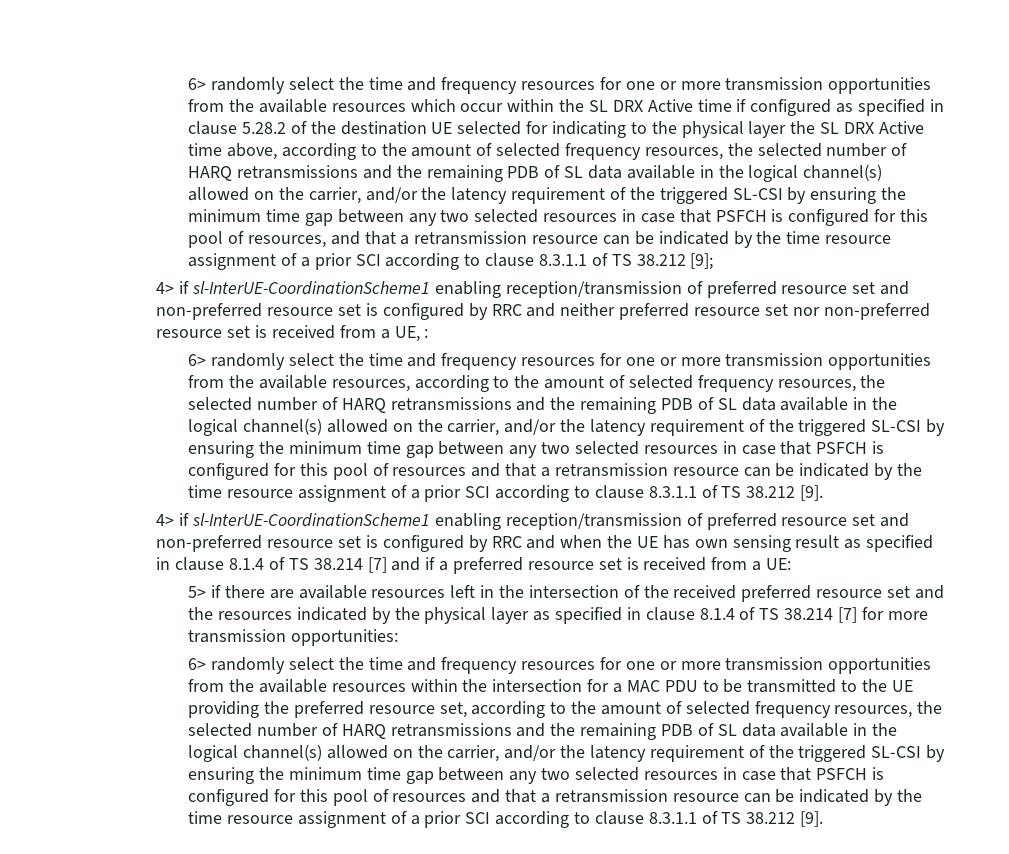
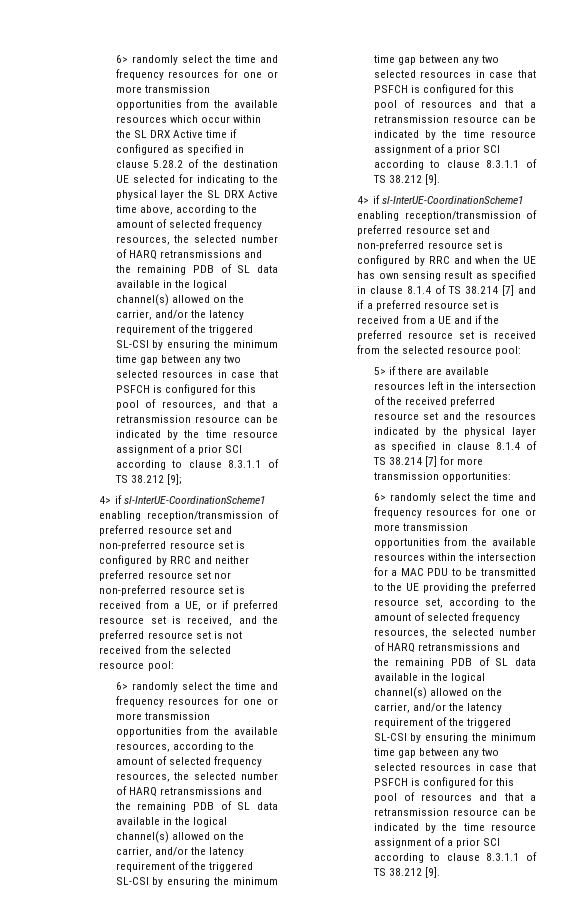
[424,329,429,338] : -> [206,600,278,611] [99,616,278,626] [99,630,242,641] [99,645,231,654] [99,661,174,671] or if preferred resource set is received, and the preferred resource set is not received from the selected resource pool:
[765,558,791,570] UE: -> [437,315,500,324] [357,330,536,341] [357,345,521,356] UE and if the preferred resource set is received from the selected resource pool:

